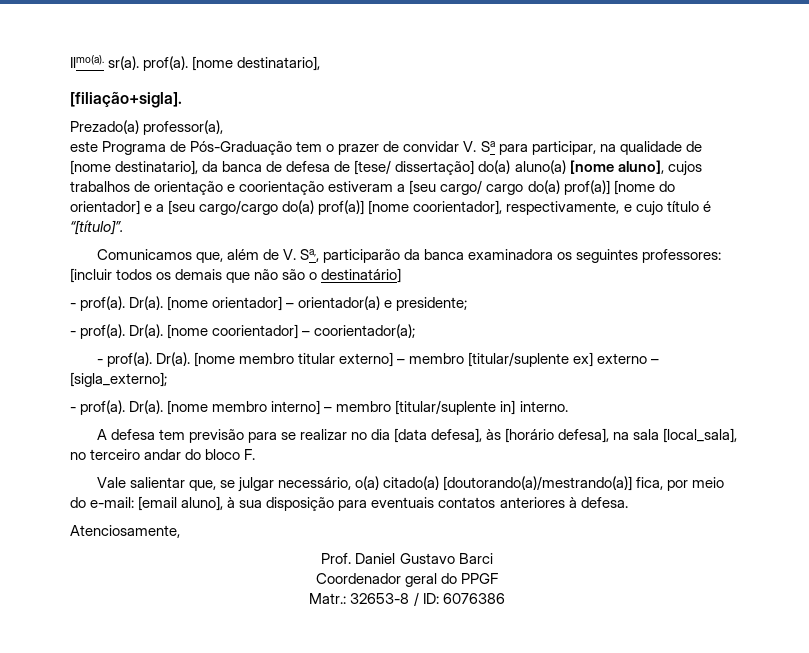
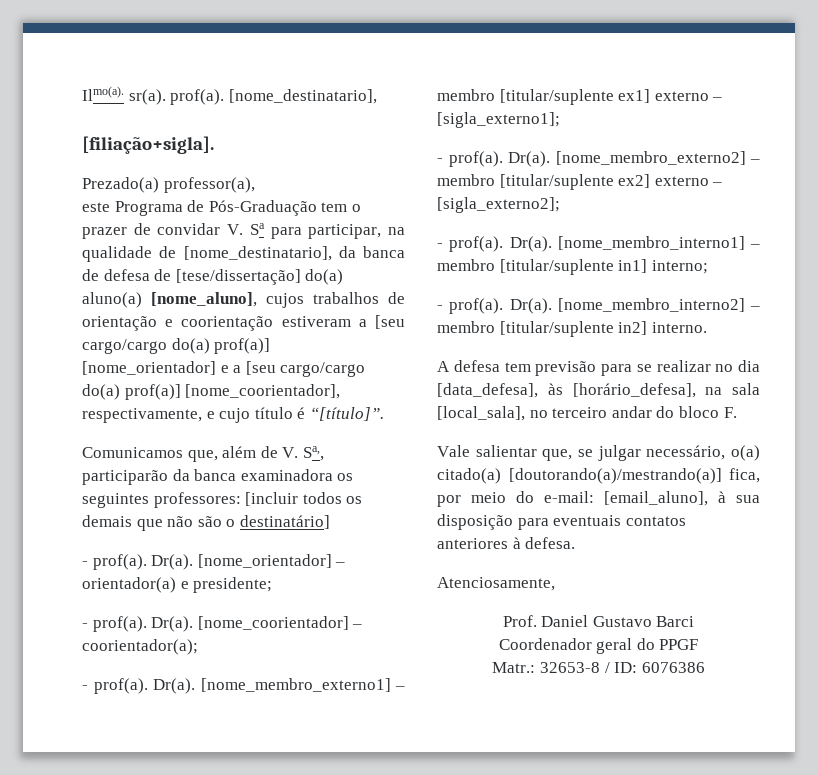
[192,56,321,71] [nome destinatario], -> [228,89,377,104] [nome_destinatario],
[70,160,199,175] [nome destinatario], -> [183,246,332,261] [nome_destinatario],
[354,160,664,175] [tese/ dissertação] do(a) aluno(a) [nome aluno], -> [175,269,344,285] [82,292,257,308] [tese/dissertação] do(a) aluno(a) [nome_aluno],
[440,180,675,195] [70,200,140,215] cargo/ cargo do(a) prof(a)] [nome do orientador] -> [82,338,271,354] [82,361,216,375] cargo/cargo do(a) prof(a)] [nome_orientador]
[368,200,503,215] [nome coorientador], -> [185,384,341,399] [nome_coorientador],
[167,296,283,311] [nome orientador] -> [197,554,332,568] [nome_orientador]
[167,324,299,339] [nome coorientador] -> [197,616,349,630] [nome_coorientador]
[193,352,660,367] [70,372,167,387] [70,400,516,415] [nome membro titular externo] – membro [titular/suplente ex] externo – [sigla_externo]; // - prof(a). Dr(a). [nome membro interno] – membro [titular/suplente in] -> [200,678,405,692] [437,89,723,105] [437,112,560,128] [437,151,760,167] [437,174,723,190] [437,197,560,213] [437,236,760,252] [437,259,708,275] [437,298,760,314] [437,321,648,337] [nome_membro_externo1] – membro [titular/suplente ex1] externo – [sigla_externo1]; // - prof(a). Dr(a). [nome_membro_externo2] – membro [titular/suplente ex2] externo – [sigla_externo2]; // - prof(a). Dr(a). [nome_membro_interno1] – membro [titular/suplente in1] interno; // - prof(a). Dr(a). [nome_membro_interno2] – membro [titular/suplente in2]
[394,428,610,443] [data defesa], às [horário defesa], -> [437,383,696,398] [data_defesa], às [horário_defesa],
[138,496,224,511] [email aluno], -> [604,491,708,506] [email_aluno],

